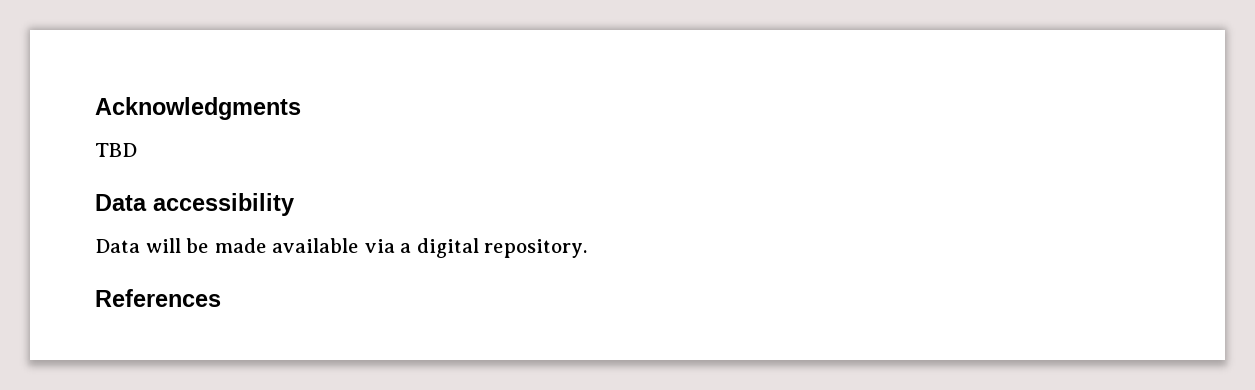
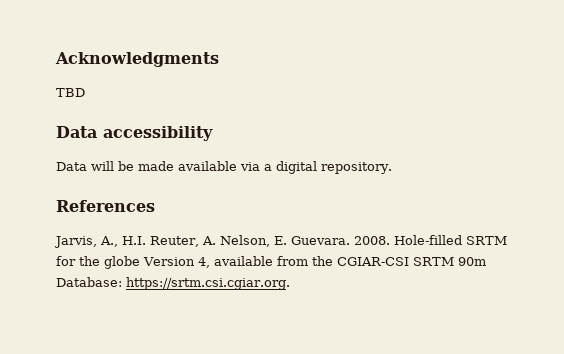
(221, 298) none -> [54,235,507,248] [56,256,486,269] [56,277,290,290] // Jarvis, A., H.I. Reuter, A. Nelson, E. Guevara. 2008. Hole-filled SRTM for the globe Version 4, available from the CGIAR-CSI SRTM 90m Database: https://srtm.csi.cgiar.org.

